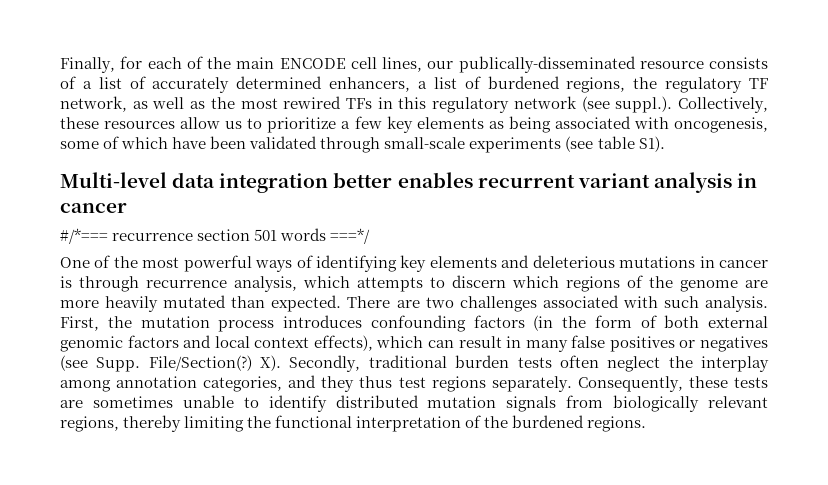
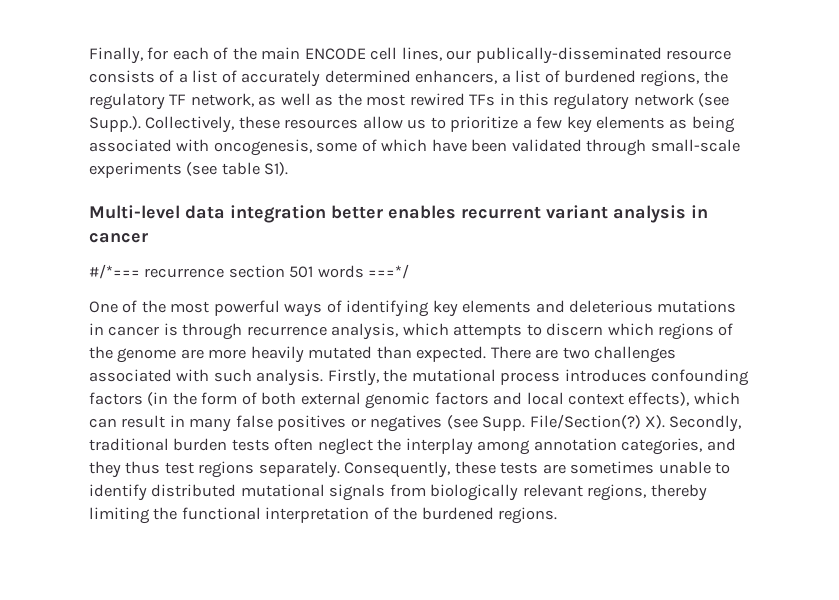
[615,96,673,113] suppl.). -> [89,116,141,132] Supp.).
[60,316,210,331] First, the mutation -> [327,369,496,386] Firstly, the mutational
[427,396,497,408] mutation -> [240,484,325,497] mutational

